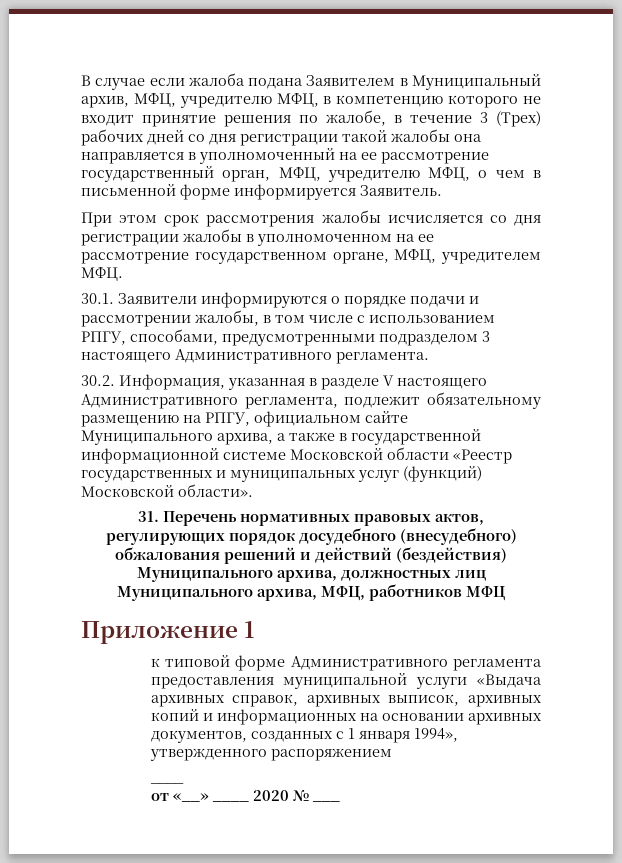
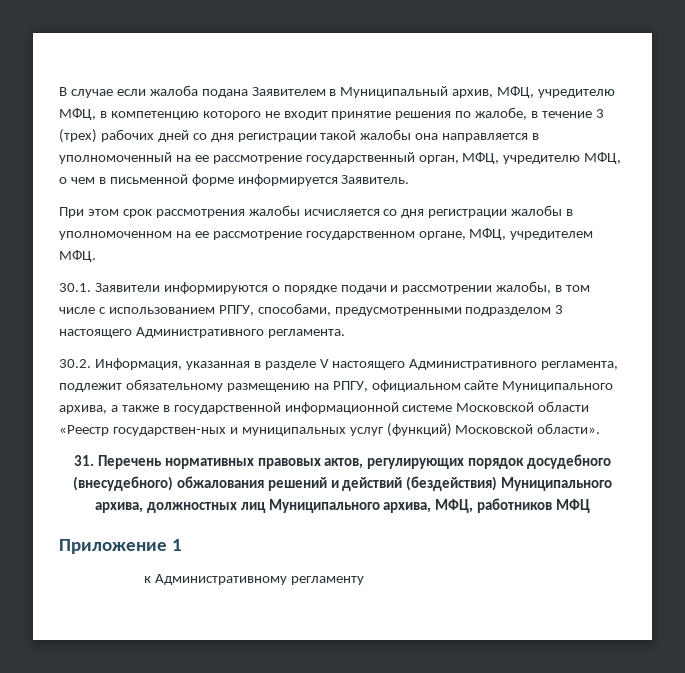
[496,111,541,127] (Трех) -> [59,129,97,143] (трех)
[81,470,213,482] государственных -> [112,427,226,436] государствен-ных
[164,655,541,671] [150,673,541,689] [150,694,542,707] [150,709,542,725] [150,728,458,743] [149,748,392,761] [149,783,184,784] [150,793,249,802] [252,790,309,801] [311,801,340,802] типовой форме Административного регламента предоставления муниципальной услуги «Выдача архивных справок, архивных выписок, архивных копий и информационных на основании архивных документов, созданных с 1 января 1994», утвержденного распоряжением // ____ // от «__» ____ 2020 № ___ -> [154,574,364,585] Административному регламенту

